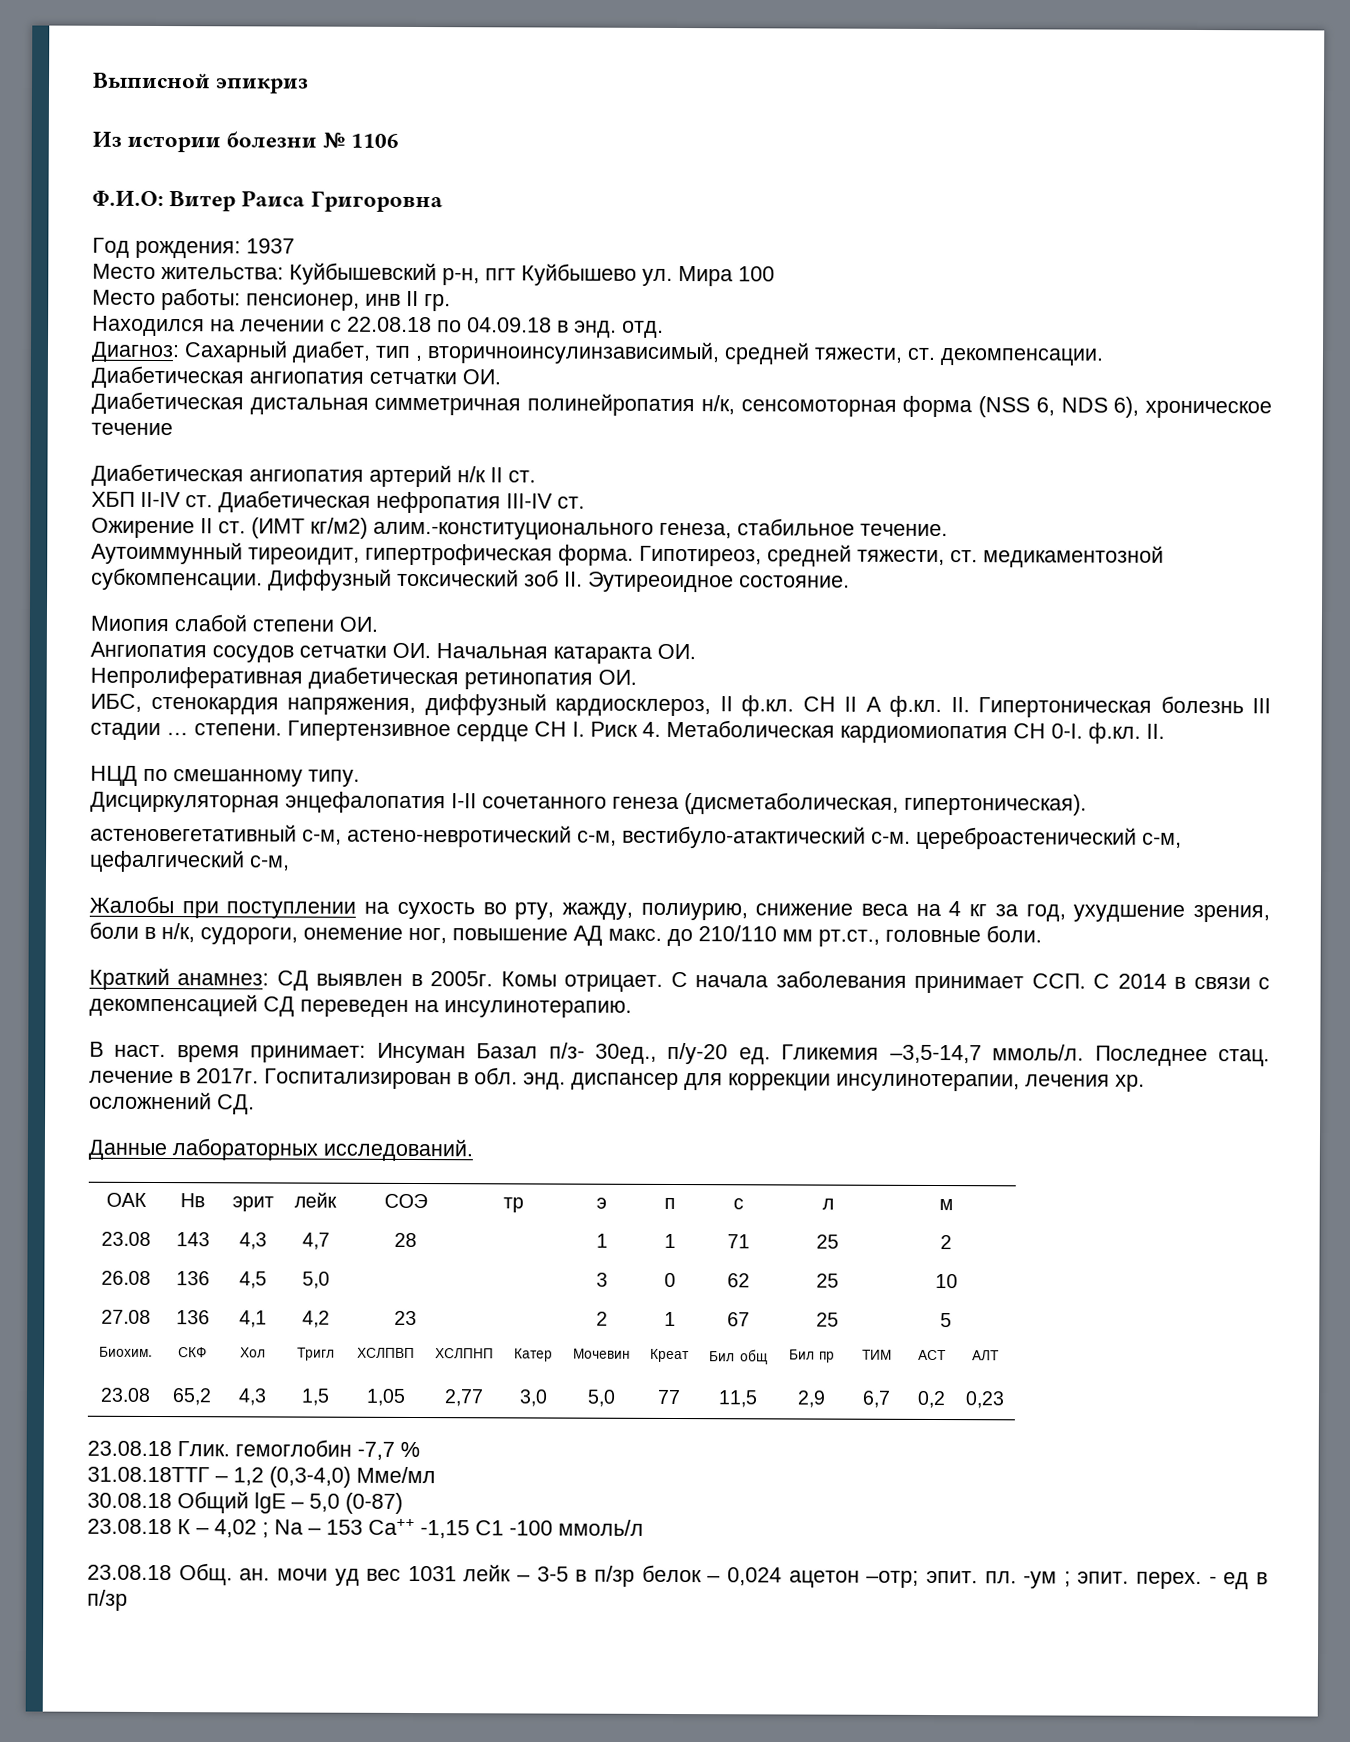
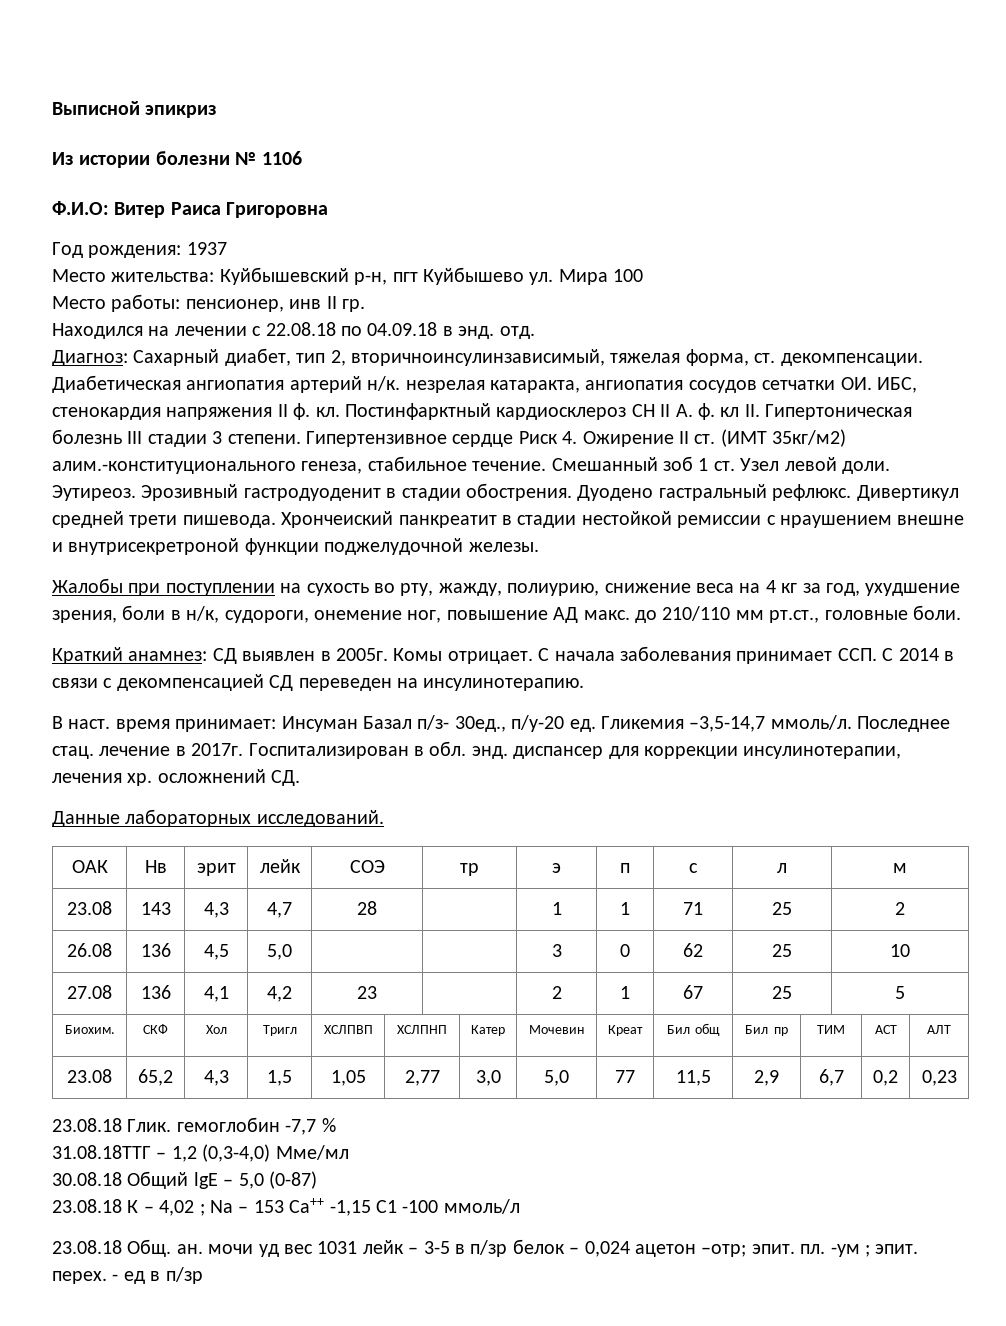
[415,341,1104,366] [91,365,501,389] [91,391,1273,419] [91,422,173,436] [91,463,536,488] [91,490,585,514] [91,517,948,540] [91,541,1164,568] [91,567,850,593] [90,614,378,632] [90,641,696,664] [90,666,637,690] [90,693,942,718] , вторичноинсулинзависимый, средней тяжести, ст. декомпенсации. // Диабетическая ангиопатия сетчатки ОИ. // Диабетическая дистальная симметричная полинейропатия н/к, сенсомоторная форма (NSS 6, NDS 6), хроническое течение // Диабетическая ангиопатия артерий н/к II ст. // ХБП II-IV ст. Диабетическая нефропатия III-IV ст. // Ожирение II ст. (ИМТ кг/м2) алим.-конституционального генеза, стабильное течение. // Аутоиммунный тиреоидит, гипертрофическая форма. Гипотиреоз, средней тяжести, ст. медикаментозной субкомпенсации. Диффузный токсический зоб II. Эутиреоидное состояние. // Миопия слабой степени ОИ. // Ангиопатия сосудов сетчатки ОИ. Начальная катаракта ОИ. // Непролиферативная диабетическая ретинопатия ОИ. // ИБС, стенокардия напряжения, диффузный кардиосклероз, II ф.кл. СН II А ф.кл. -> [330,349,923,366] [52,375,917,393] [52,403,740,420] 2, вторичноинсулинзависимый, тяжелая форма, ст. декомпенсации. Диабетическая ангиопатия артерий н/к. незрелая катаракта, ангиопатия сосудов сетчатки ОИ. ИБС, стенокардия напряжения II ф. кл. Постинфарктный кардиосклероз СН II А. ф. кл
[166,732,189,736] … -> [212,431,223,444] 3
[534,719,1165,744] [90,765,360,787] [90,791,1087,816] [90,823,1182,850] [89,849,290,873] СН I. Риск 4. Метаболическая кардиомиопатия СН 0-I. ф.кл. II. // НЦД по смешанному типу. // Дисциркуляторная энцефалопатия I-II сочетанного генеза (дисметаболическая, гипертоническая). // астеновегетативный с-м, астено-невротический с-м, вестибуло-атактический с-м. цереброастенический с-м, цефалгический с-м, -> [518,429,847,447] [52,456,890,474] [52,483,959,501] [52,511,965,528] [52,538,539,555] Риск 4. Ожирение II ст. (ИМТ 35кг/м2) алим.-конституционального генеза, стабильное течение. Смешанный зоб 1 ст. Узел левой доли. Эутиреоз. Эрозивный гастродуоденит в стадии обострения. Дуодено гастральный рефлюкс. Дивертикул средней трети пишевода. Хрончеиский панкреатит в стадии нестойкой ремиссии с нраушением внешне и внутрисекретроной функции поджелудочной железы.

